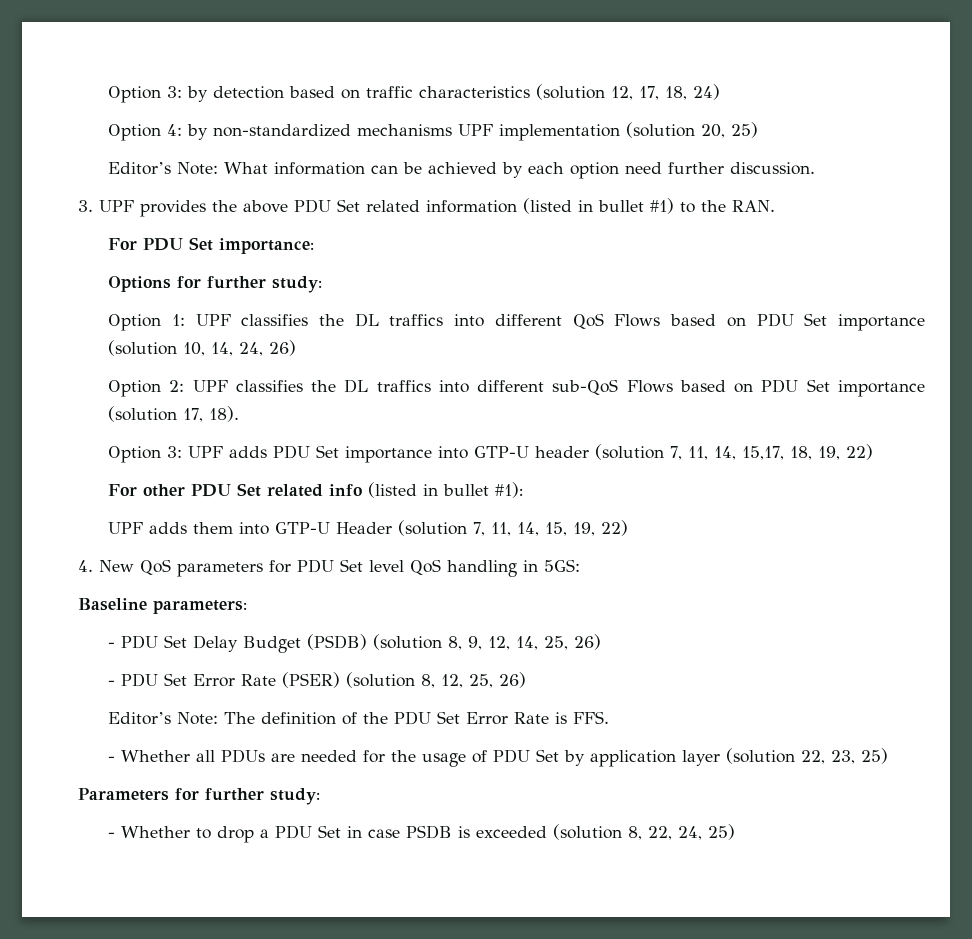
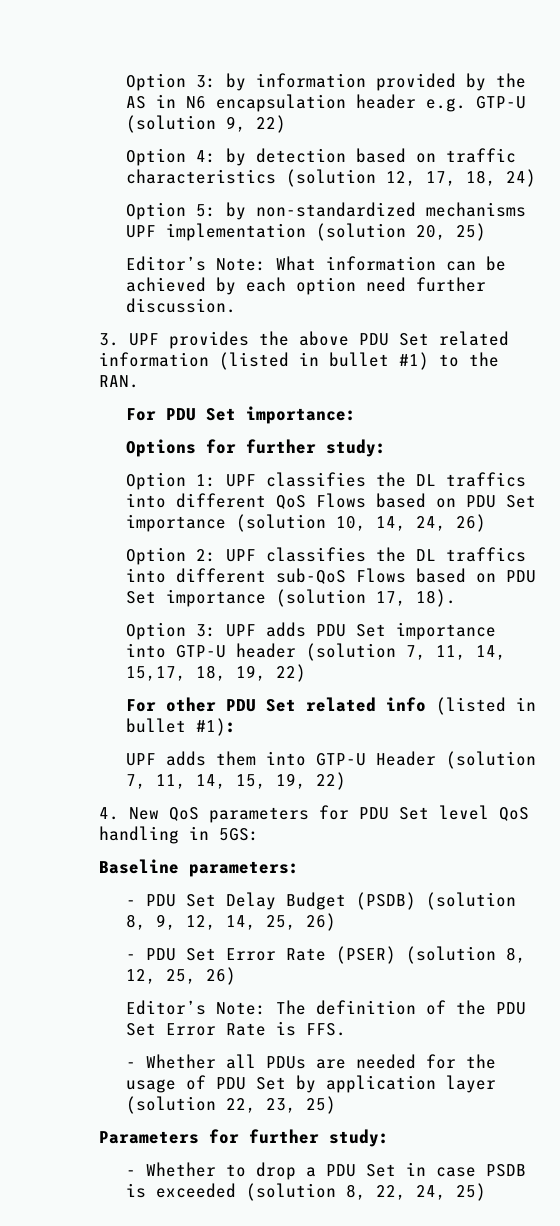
(209, 94) none -> [255,73,526,91] [125,94,526,112] [125,115,286,133] [125,148,246,166] information provided by the AS in N6 encapsulation header e.g. GTP-U (solution 9, 22) // Option 4: by
[167,124,183,136] 4: -> [195,204,216,217] 5:

